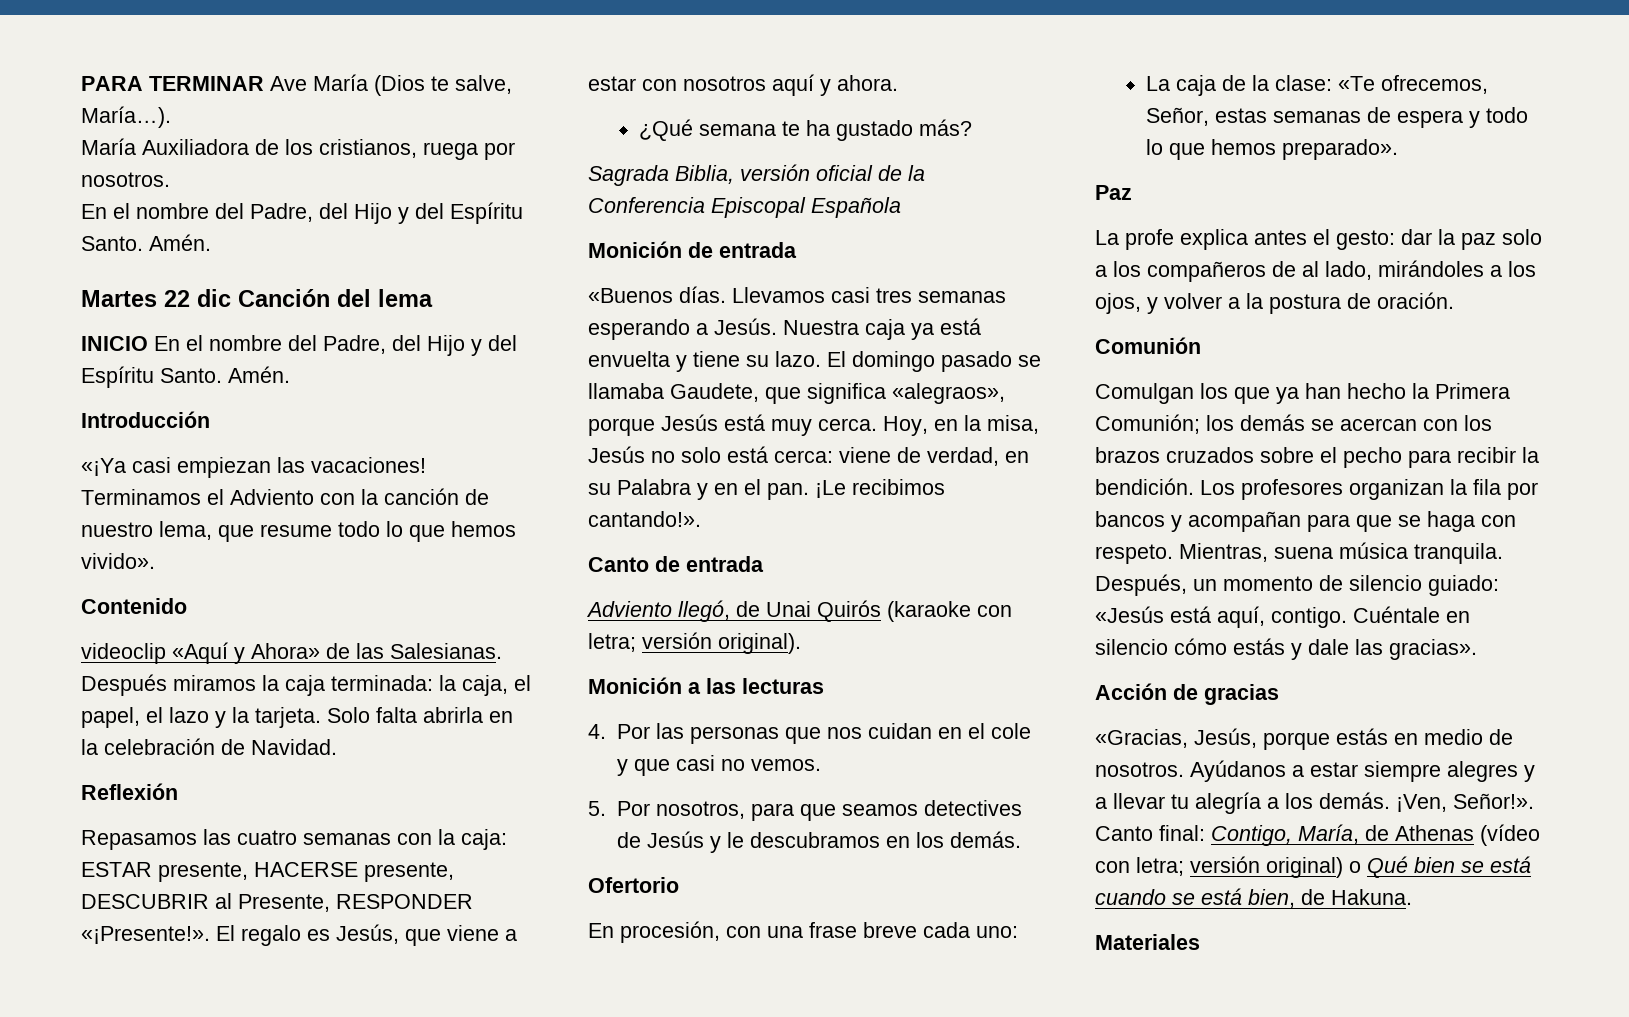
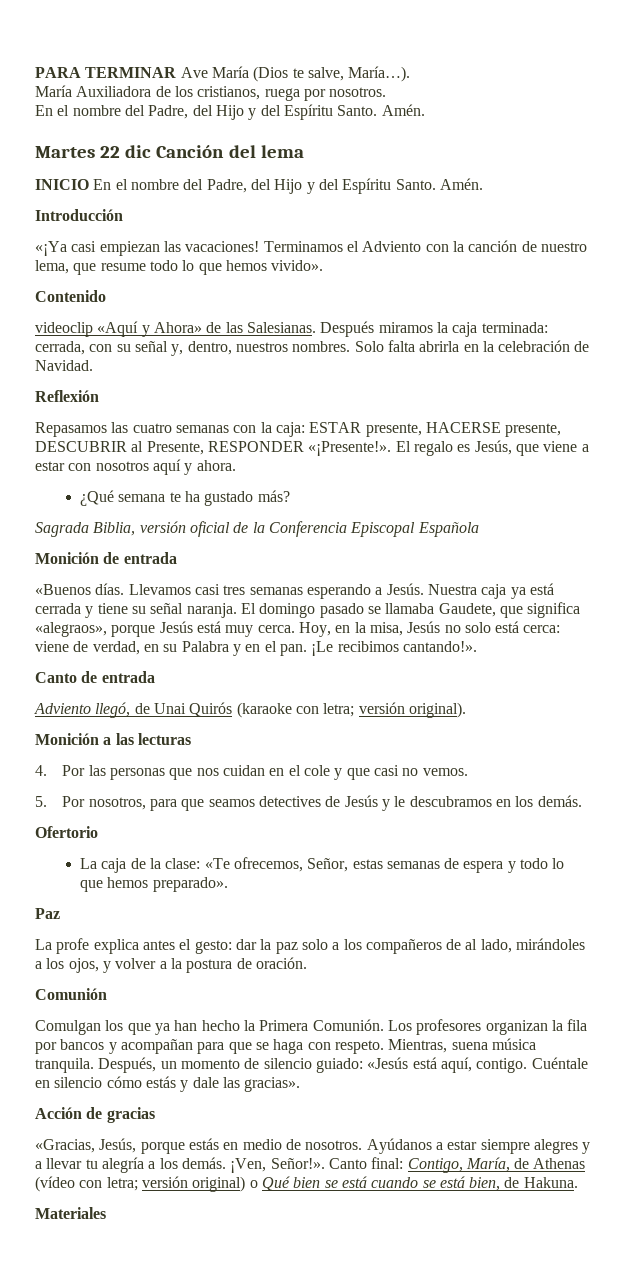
[439,675,531,696] [81,707,321,728] la caja, el papel, el lazo y la tarjeta. -> [35,341,351,356] cerrada, con su señal y, dentro, nuestros nombres.
[588,351,670,367] envuelta -> [35,603,81,614] cerrada
[775,351,821,367] lazo. -> [150,603,237,618] señal naranja.
[588,921,1018,943] // En procesión, con una frase breve cada uno: -> (98, 832) none
[1095,414,1492,434] [1095,447,1539,468] [1095,478,1194,495] Comunión; los demás se acercan con los brazos cruzados sobre el pecho para recibir la bendición. -> [312,1019,384,1031] Comunión.

